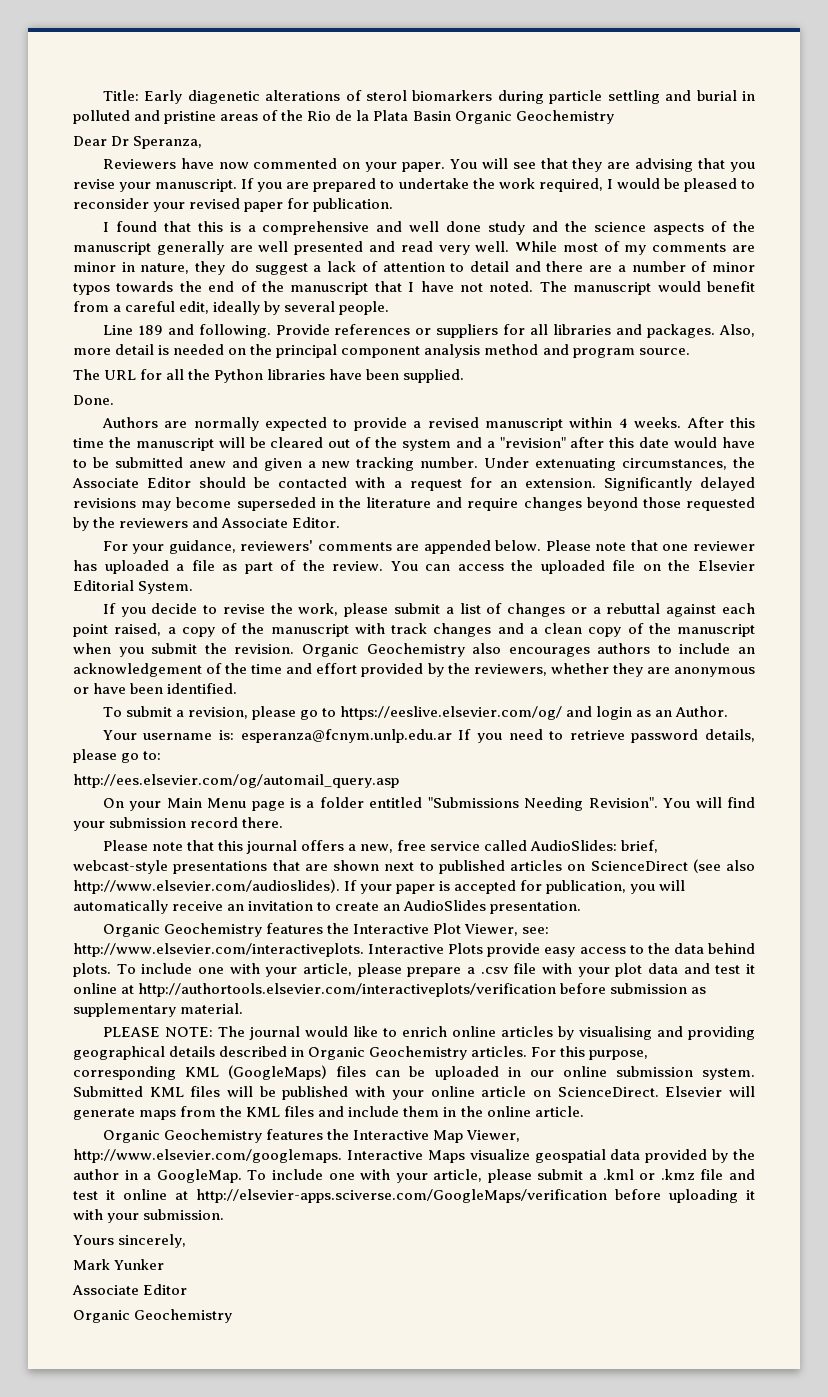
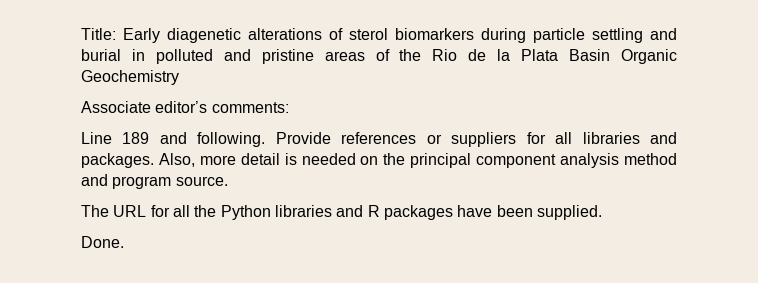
[73,136,203,149] [102,158,756,172] [73,178,755,192] [73,198,394,212] [102,221,755,235] [73,241,756,255] [73,261,755,275] [73,281,755,295] [73,301,390,315] Dear Dr Speranza, // Reviewers have now commented on your paper. You will see that they are advising that you revise your manuscript. If you are prepared to undertake the work required, I would be pleased to reconsider your revised paper for publication. // I found that this is a comprehensive and well done study and the science aspects of the manuscript generally are well presented and read very well. While most of my comments are minor in nature, they do suggest a lack of attention to detail and there are a number of minor typos towards the end of the manuscript that I have not noted. The manuscript would benefit from a careful edit, ideally by several people. -> [81,101,289,113] Associate editor’s comments:
(326, 374) none -> [336,205,453,220] and R packages
[101,417,756,431] [73,437,755,451] [73,457,755,471] [72,477,755,491] [73,497,755,511] [73,517,341,531] [102,540,756,554] [73,560,755,574] [73,580,194,594] [102,603,755,617] [73,623,755,637] [73,643,756,657] [73,663,756,677] [73,683,238,694] [102,706,729,720] [102,729,755,743] [73,749,162,763] [73,774,399,788] [102,797,756,811] [73,817,284,831] [102,840,659,854] [73,859,755,874] [73,879,686,894] [73,900,582,914] [102,923,550,937] [73,943,756,957] [73,963,755,977] [73,983,707,997] [73,1003,244,1017] [102,1026,755,1040] [73,1046,649,1060] [73,1065,756,1080] [73,1086,755,1100] [73,1106,584,1120] [102,1129,521,1143] [73,1149,755,1163] [73,1169,756,1183] [73,1189,755,1203] [73,1209,225,1223] [73,1234,187,1248] [73,1259,165,1270] [72,1284,188,1295] [73,1309,233,1323] // Authors are normally expected to provide a revised manuscript within 4 weeks. After this time the manuscript will be cleared out of the system and a "revision" after this date would have to be submitted anew and given a new tracking number. Under extenuating circumstances, the Associate Editor should be contacted with a request for an extension. Significantly delayed revisions may become superseded in the literature and require changes beyond those requested by the reviewers and Associate Editor. // For your guidance, reviewers' comments are appended below. Please note that one reviewer has uploaded a file as part of the review. You can access the uploaded file on the Elsevier Editorial System. // If you decide to revise the work, please submit a list of changes or a rebuttal against each point raised, a copy of the manuscript with track changes and a clean copy of the manuscript when you submit the revision. Organic Geochemistry also encourages authors to include an acknowledgement of the time and effort provided by the reviewers, whether they are anonymous or have been identified. // To submit a revision, please go to https://eeslive.elsevier.com/og/ and login as an Author. // Your username is: esperanza@fcnym.unlp.edu.ar If you need to retrieve password details, please go to: // http://ees.elsevier.com/og/automail_query.asp // On your Main Menu page is a folder entitled "Submissions Needing Revision". You will find your submission record there. // Please note that this journal offers a new, free service called AudioSlides: brief, webcast-style presentations that are shown next to published articles on ScienceDirect (see also http://www.elsevier.com/audioslides). If your paper is accepted for publication, you will automatically receive an invitation to create an AudioSlides presentation. // Organic Geochemistry features the Interactive Plot Viewer, see: http://www.elsevier.com/interactiveplots. Interactive Plots provide easy access to the data behind plots. To include one with your article, please prepare a .csv file with your plot data and test it online at http://authortools.elsevier.com/interactiveplots/verification before submission as supplementary material. // PLEASE NOTE: The journal would like to enrich online articles by visualising and providing geographical details described in Organic Geochemistry articles. For this purpose, corresponding KML (GoogleMaps) files can be uploaded in our online submission system. Submitted KML files will be published with your online article on ScienceDirect. Elsevier will generate maps from the KML files and include them in the online article. // Organic Geochemistry features the Interactive Map Viewer, http://www.elsevier.com/googlemaps. Interactive Maps visualize geospatial data provided by the author in a GoogleMap. To include one with your article, please submit a .kml or .kmz file and test it online at http://elsevier-apps.sciverse.com/GoogleMaps/verification before uploading it with your submission. // Yours sincerely, // Mark Yunker // Associate Editor // Organic Geochemistry -> (124, 242) none

